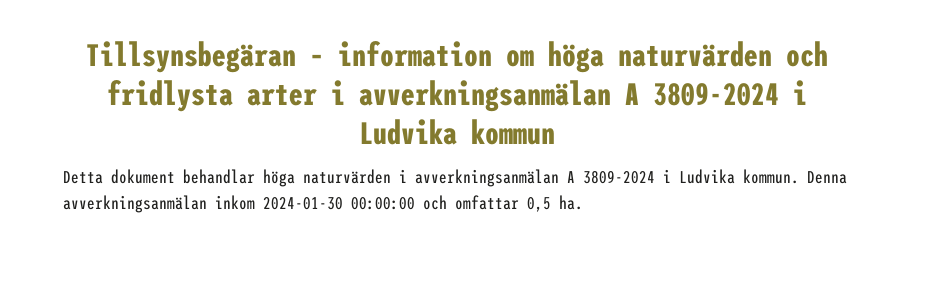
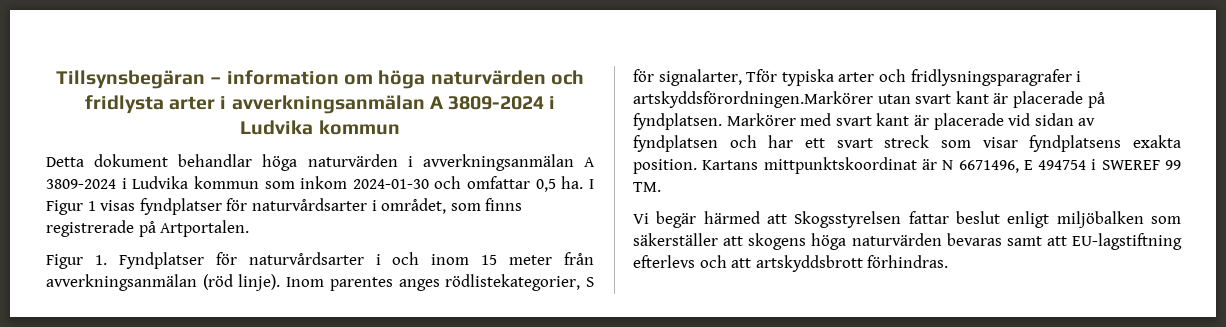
[743,169,847,184] [63,195,207,213] kommun. Denna avverkningsanmälan -> [193,176,295,189] kommun som
[351,197,415,210] 00:00:00 -> (429, 184) none
(583, 202) none -> [588,179,594,189] [46,198,523,215] [46,220,250,237] [46,252,594,269] [46,274,594,291] [633,69,1082,86] [633,91,1105,108] [633,113,1096,130] [633,135,1181,152] [633,157,1181,174] [633,182,661,192] [633,211,1181,228] [633,233,1182,250] [633,255,949,272] I Figur 1 visas fyndplatser för naturvårdsarter i området, som finns registrerade på Artportalen. // Figur 1. Fyndplatser för naturvårdsarter i och inom 15 meter från avverkningsanmälan (röd linje). Inom parentes anges rödlistekategorier, S för signalarter, Tför typiska arter och fridlysningsparagrafer i artskyddsförordningen.Markörer utan svart kant är placerade på fyndplatsen. Markörer med svart kant är placerade vid sidan av fyndplatsen och har ett svart streck som visar fyndplatsens exakta position. Kartans mittpunktskoordinat är N 6671496, E 494754 i SWEREF 99 TM. // Vi begär härmed att Skogsstyrelsen fattar beslut enligt miljöbalken som säkerställer att skogens höga naturvärden bevaras samt att EU-lagstiftning efterlevs och att artskyddsbrott förhindras.

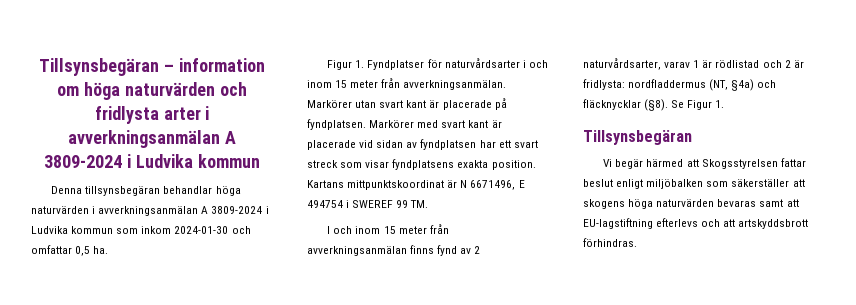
[46,154,169,167] Detta dokument -> [51,186,161,196] Denna tillsynsbegäran
[588,179,594,189] [46,198,523,215] [46,220,250,237] I Figur 1 visas fyndplatser för naturvårdsarter i området, som finns registrerade på Artportalen. -> (109, 250) none
[46,274,594,291] [633,69,1082,86] [633,91,873,108] avverkningsanmälan (röd linje). Inom parentes anges rödlistekategorier, S för signalarter, Tför typiska arter och fridlysningsparagrafer i artskyddsförordningen.Markörer -> [403,80,507,90] [307,100,352,108] avverkningsanmälan. Markörer
[729,135,757,148] och -> (477, 144) none
(661, 187) none -> [327,224,449,234] [307,245,481,256] [583,58,804,70] [583,79,777,91] [583,99,725,111] [583,130,692,145] // I och inom 15 meter från avverkningsanmälan finns fynd av 2 naturvårdsarter, varav 1 är rödlistad och 2 är fridlysta: nordfladdermus (NT, §4a) och fläcknycklar (§8). Se Figur 1. // Tillsynsbegäran

